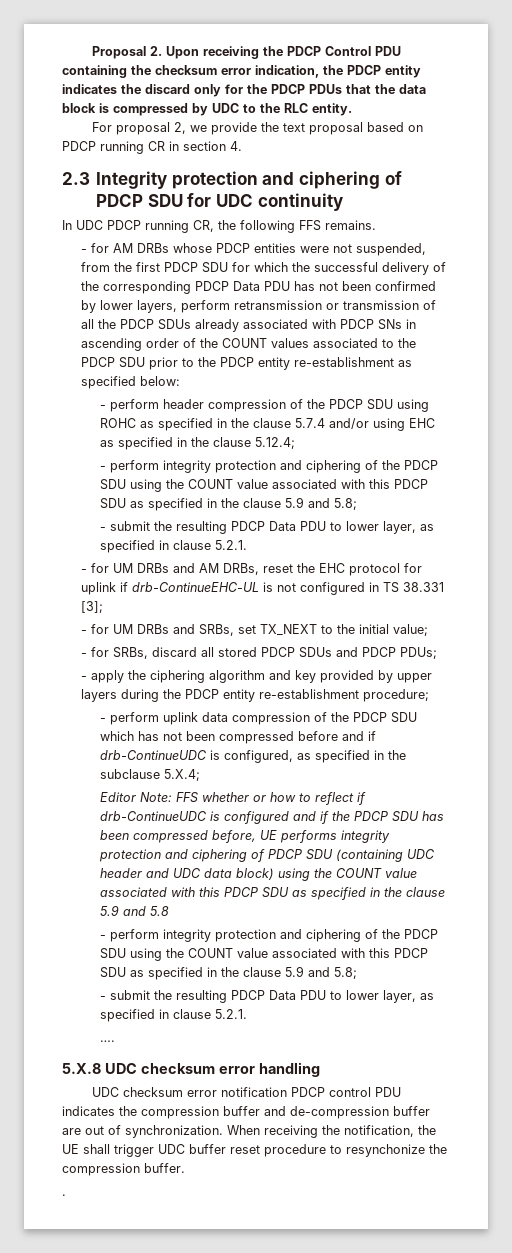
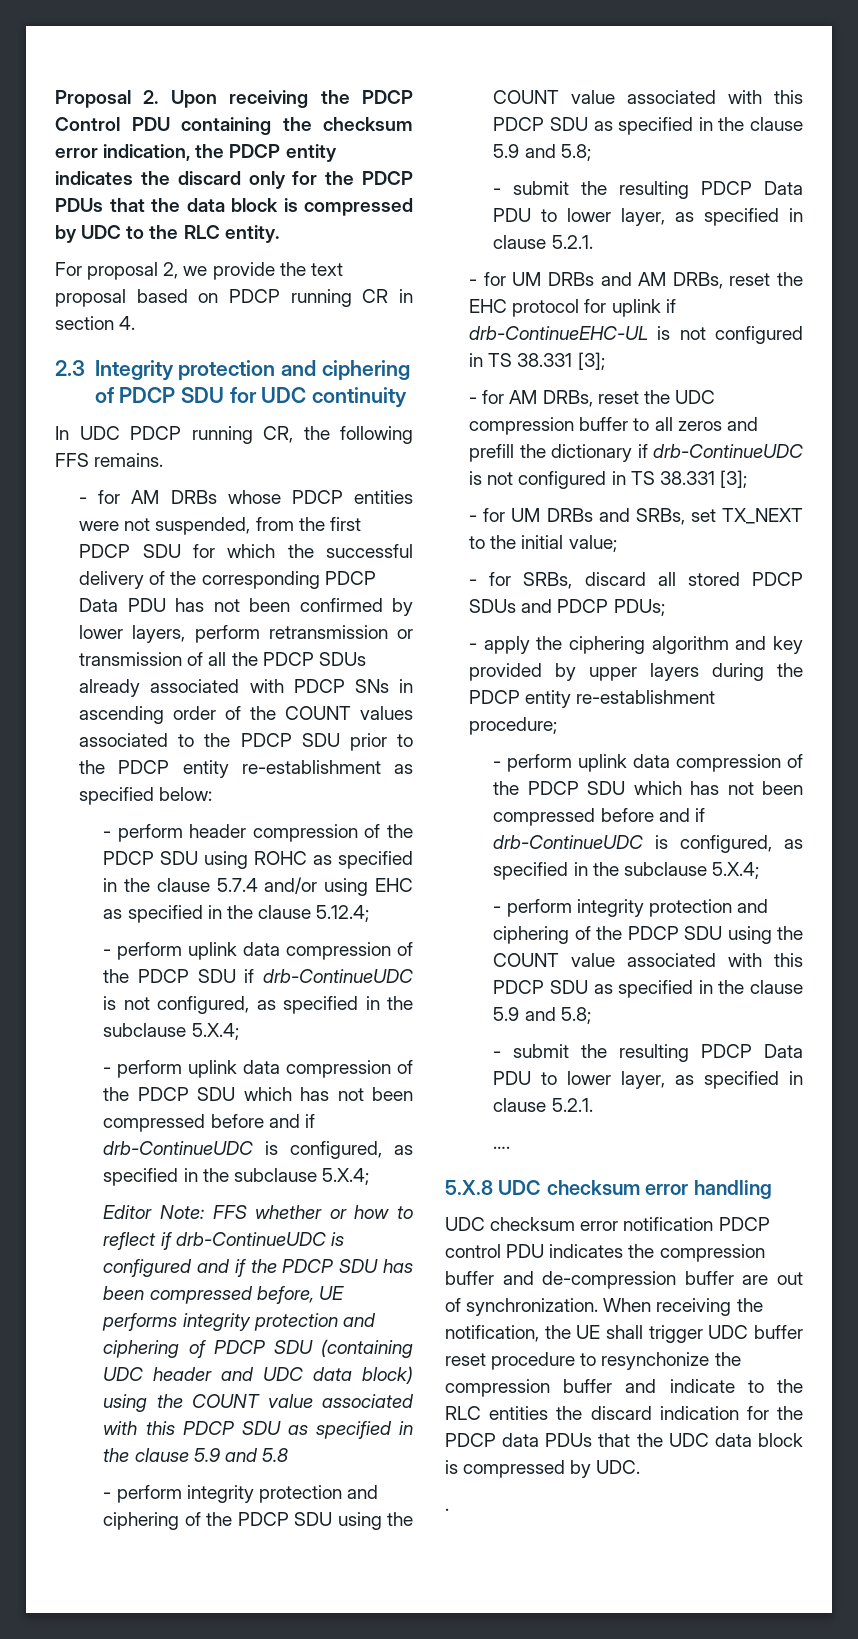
[162,460,438,473] [99,479,428,492] [99,497,357,511] [99,521,434,534] [99,540,247,553] [80,563,422,576] [80,582,444,595] [80,601,103,613] [80,624,428,636] [80,647,437,659] [80,670,432,683] [80,689,429,702] integrity protection and ciphering of the PDCP SDU using the COUNT value associated with this PDCP SDU as specified in the clause 5.9 and 5.8; // - submit the resulting PDCP Data PDU to lower layer, as specified in clause 5.2.1. // - for UM DRBs and AM DRBs, reset the EHC protocol for uplink if drb-ContinueEHC-UL is not configured in TS 38.331 [3]; // - for UM DRBs and SRBs, set TX_NEXT to the initial value; // - for SRBs, discard all stored PDCP SDUs and PDCP PDUs; // - apply the ciphering algorithm and key provided by upper layers during the PDCP entity re-establishment procedure; -> [188,942,414,960] [103,969,413,983] [103,996,414,1014] [103,1023,239,1040] uplink data compression of the PDCP SDU if drb-ContinueUDC is not configured, as specified in the subclause 5.X.4;
(247, 1014) none -> [469,272,803,289] [469,299,676,317] [469,326,803,344] [469,352,605,370] [469,390,715,407] [469,417,758,435] [469,444,803,462] [469,470,747,489] [469,508,803,525] [469,535,617,552] [469,572,803,589] [469,599,665,616] [469,636,803,654] [469,663,803,681] [469,690,716,708] [469,717,558,735] [493,754,803,772] [493,781,803,795] [493,808,705,826] [493,835,803,853] [493,862,759,880] [493,899,768,917] [493,926,803,944] [493,953,803,967] [493,980,803,998] [493,1007,591,1024] [493,1044,803,1062] [493,1071,803,1089] [493,1098,593,1112] // - for UM DRBs and AM DRBs, reset the EHC protocol for uplink if drb-ContinueEHC-UL is not configured in TS 38.331 [3]; // - for AM DRBs, reset the UDC compression buffer to all zeros and prefill the dictionary if drb-ContinueUDC is not configured in TS 38.331 [3]; // - for UM DRBs and SRBs, set TX_NEXT to the initial value; // - for SRBs, discard all stored PDCP SDUs and PDCP PDUs; // - apply the ciphering algorithm and key provided by upper layers during the PDCP entity re-establishment procedure; // - perform uplink data compression of the PDCP SDU which has not been compressed before and if drb-ContinueUDC is configured, as specified in the subclause 5.X.4; // - perform integrity protection and ciphering of the PDCP SDU using the COUNT value associated with this PDCP SDU as specified in the clause 5.9 and 5.8; // - submit the resulting PDCP Data PDU to lower layer, as specified in clause 5.2.1.
[144,1163,185,1173] buffer. -> [563,1379,803,1393] [445,1406,803,1420] [445,1433,803,1447] [445,1460,641,1478] buffer and indicate to the RLC entities the discard indication for the PDCP data PDUs that the UDC data block is compressed by UDC.

